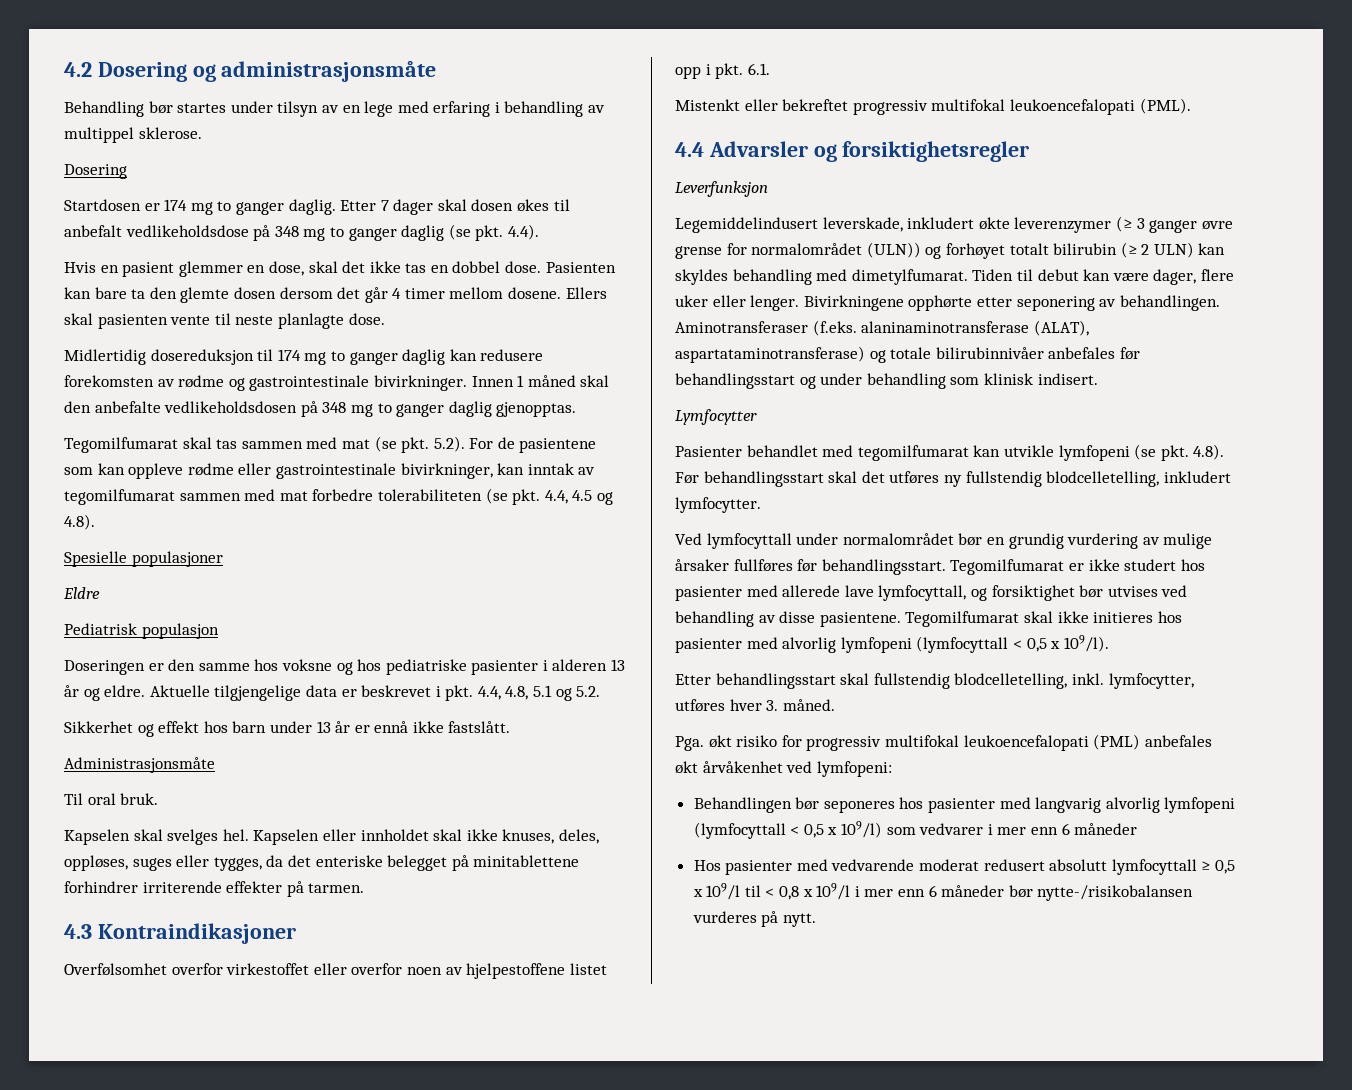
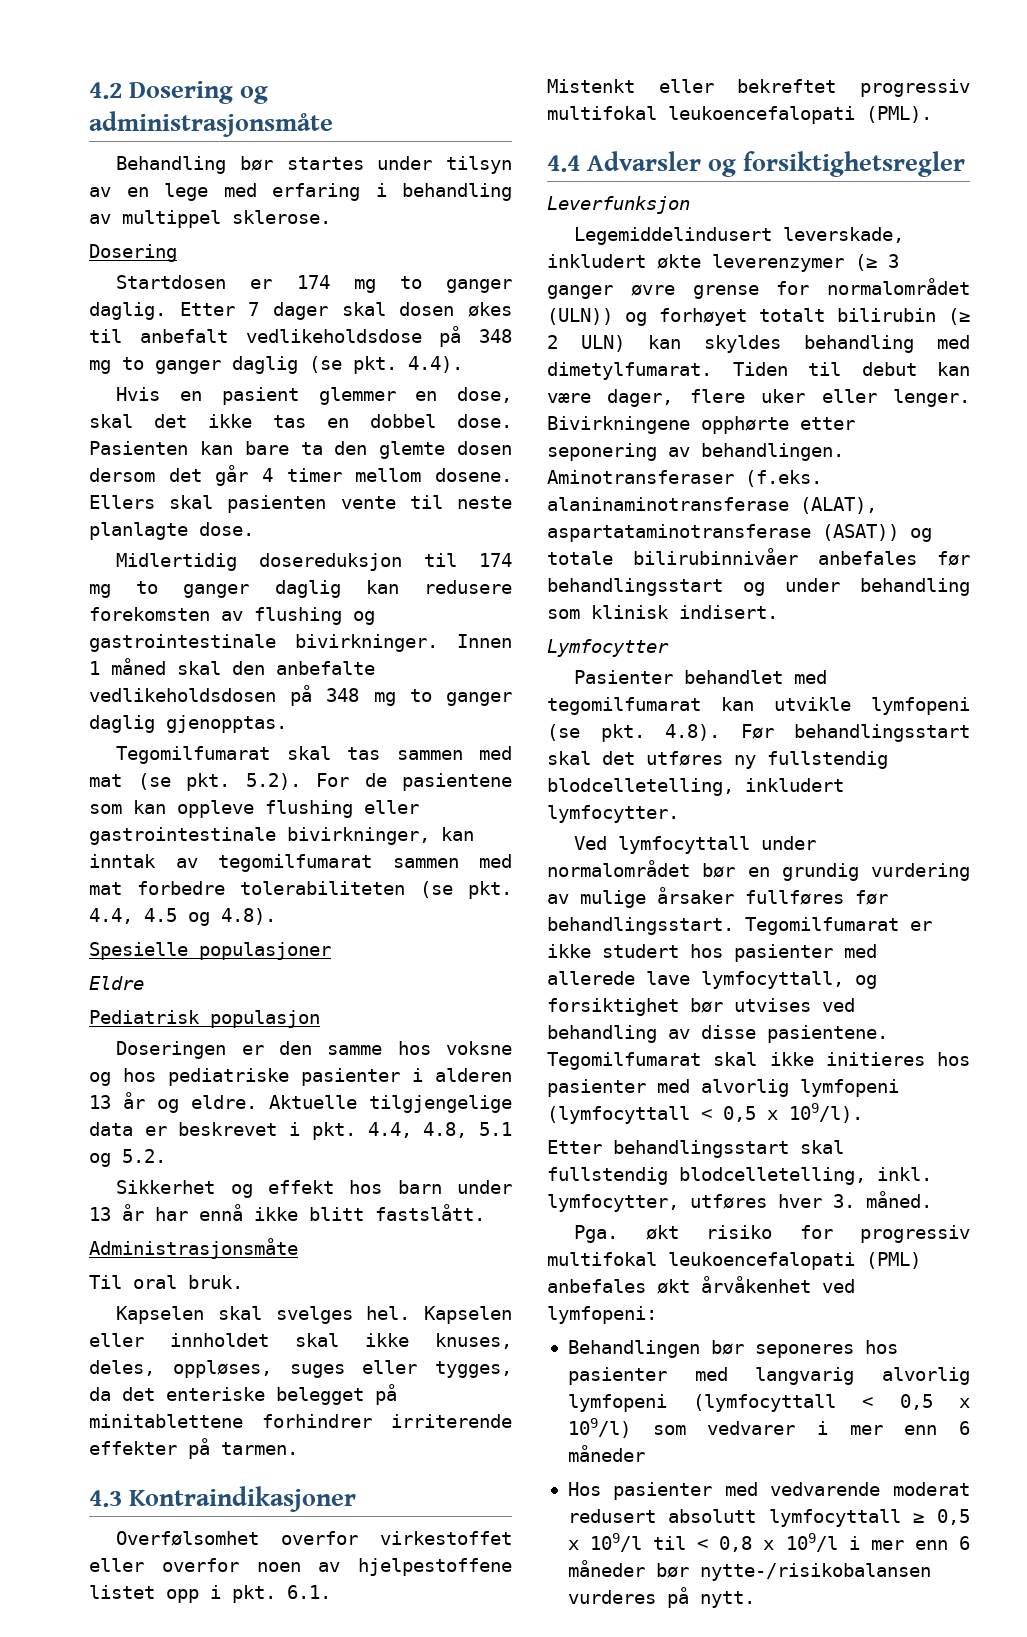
[178,375,225,388] rødme -> [254,607,342,625] flushing
[187,463,234,476] rødme -> [265,800,353,818] flushing
[354,725,370,733] er -> [155,1207,188,1221] har
(444, 727) none -> [309,1207,364,1221] blitt
[675,346,865,363] aspartataminotransferase) -> [547,524,899,542] aspartataminotransferase (ASAT))

